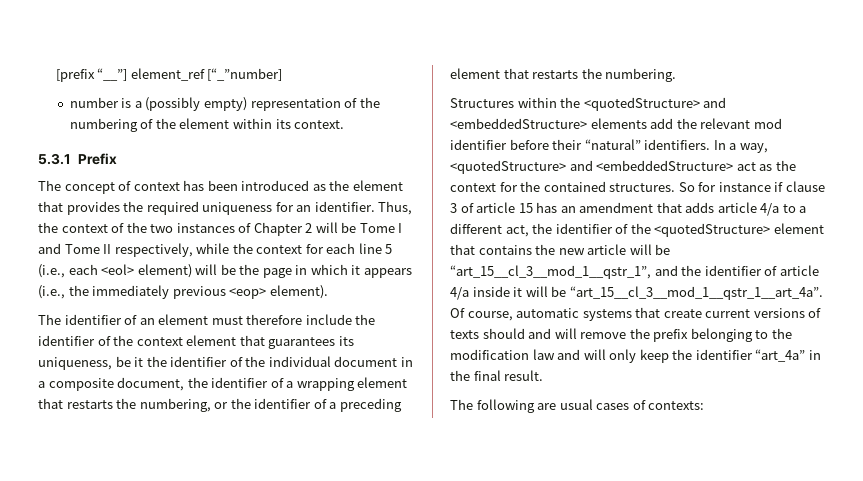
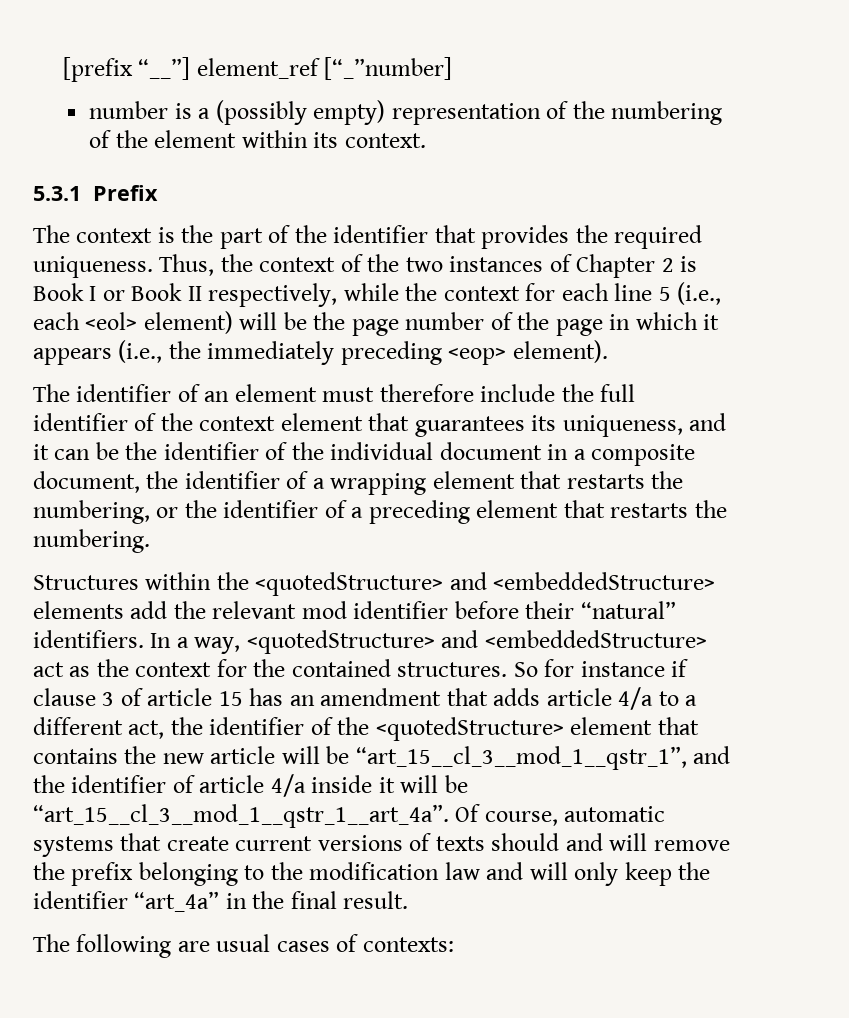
[64,180,403,194] [38,201,375,215] concept of context has been introduced as the element that provides the required uniqueness for an identifier. -> [76,225,703,249] [33,256,153,278] context is the part of the identifier that provides the required uniqueness.
[315,222,403,233] [38,243,100,254] will be Tome I and Tome -> [680,256,698,272] [33,283,183,301] is Book I or Book
(292, 273) none -> [405,312,603,336] number of the page
[172,286,226,299] previous -> [340,341,442,365] preceding
(376, 319) none -> [600,384,636,402] full
[115,356,144,367] be it -> [689,413,727,431] [33,442,119,460] and it can be

